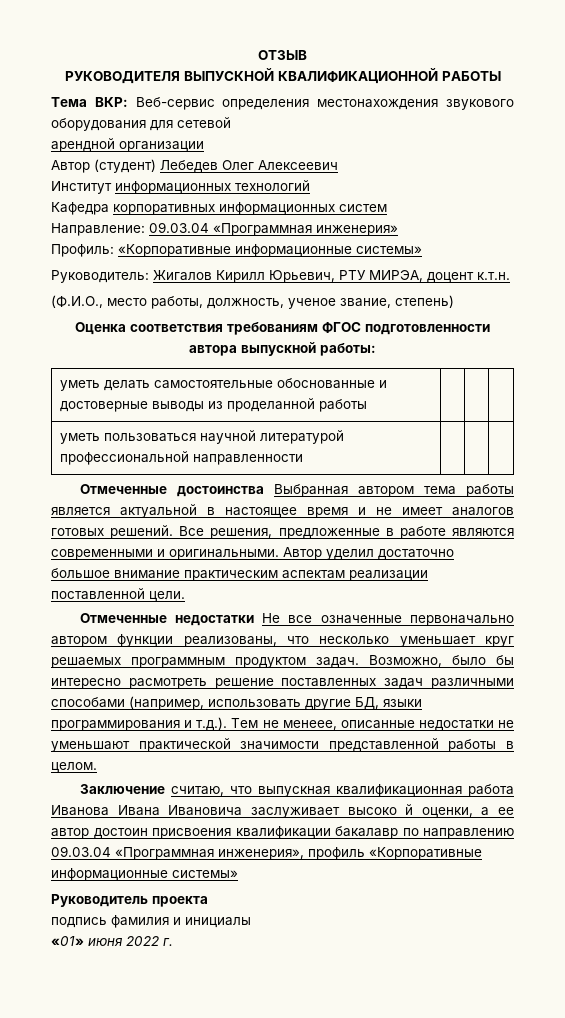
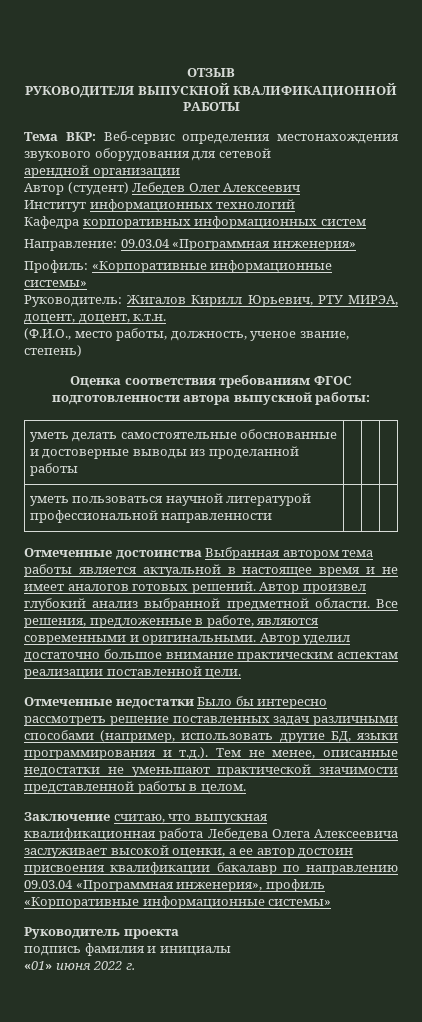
[427,272,474,283] доцент -> [24,314,130,324] доцент, доцент,
(174, 532) none -> [259,582,366,594] [24,598,370,611] Автор произвел глубокий анализ выбранной предметной области.
[399,526,446,539] работе -> [206,615,254,628] работе,
[262,613,514,626] [51,634,514,647] [51,655,486,668] Не все означенные первоначально автором функции реализованы, что несколько уменьшает круг решаемых программным продуктом задач. Возможно, было -> [197,697,233,706] Было
[128,678,207,689] расмотреть -> [24,716,106,726] рассмотреть
[282,720,337,730] менеее, -> [272,750,316,759] менее,
[51,804,414,818] Иванова Ивана Ивановича заслуживает высоко й -> [207,828,398,841] [24,845,169,858] Лебедева Олега Алексеевича заслуживает высокой

